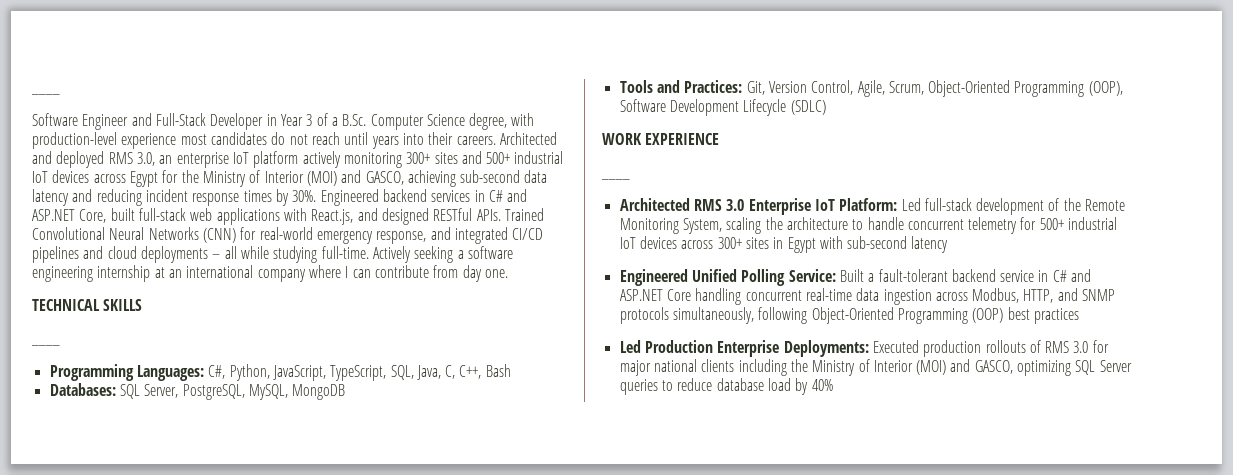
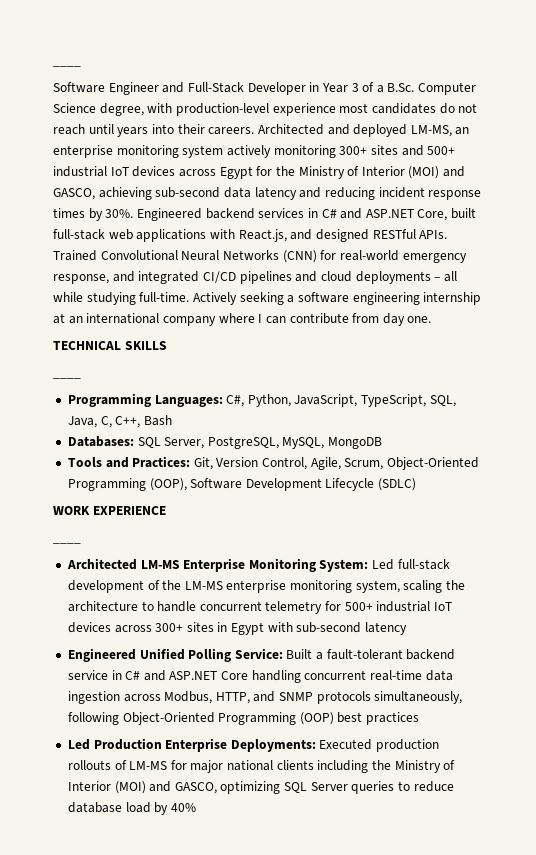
[108,151,299,168] RMS 3.0, an enterprise IoT platform -> [410,125,470,137] [53,145,224,158] LM-MS, an enterprise monitoring system
[693,198,898,215] RMS 3.0 Enterprise IoT Platform: -> [140,558,369,572] LM-MS Enterprise Monitoring System:
[1085,199,1126,211] [619,218,722,234] Remote Monitoring System, -> [184,580,400,593] LM-MS enterprise monitoring system,
[1045,341,1089,353] RMS 3.0 -> [129,761,168,770] LM-MS

